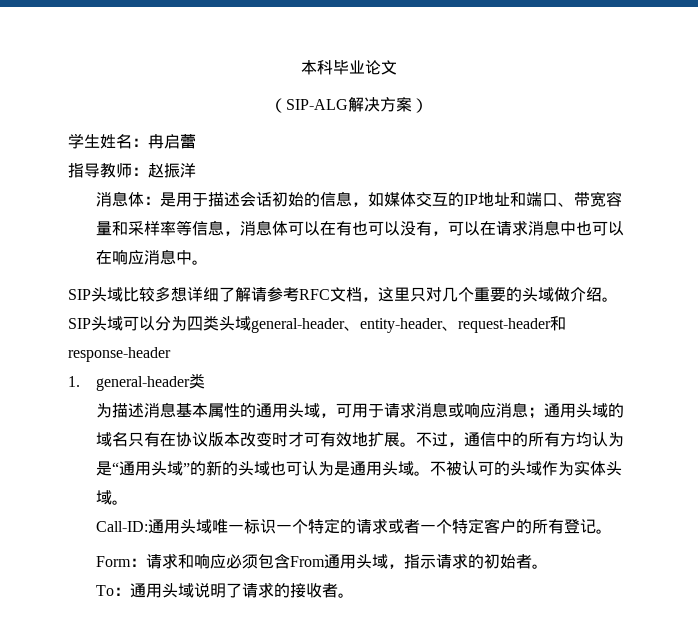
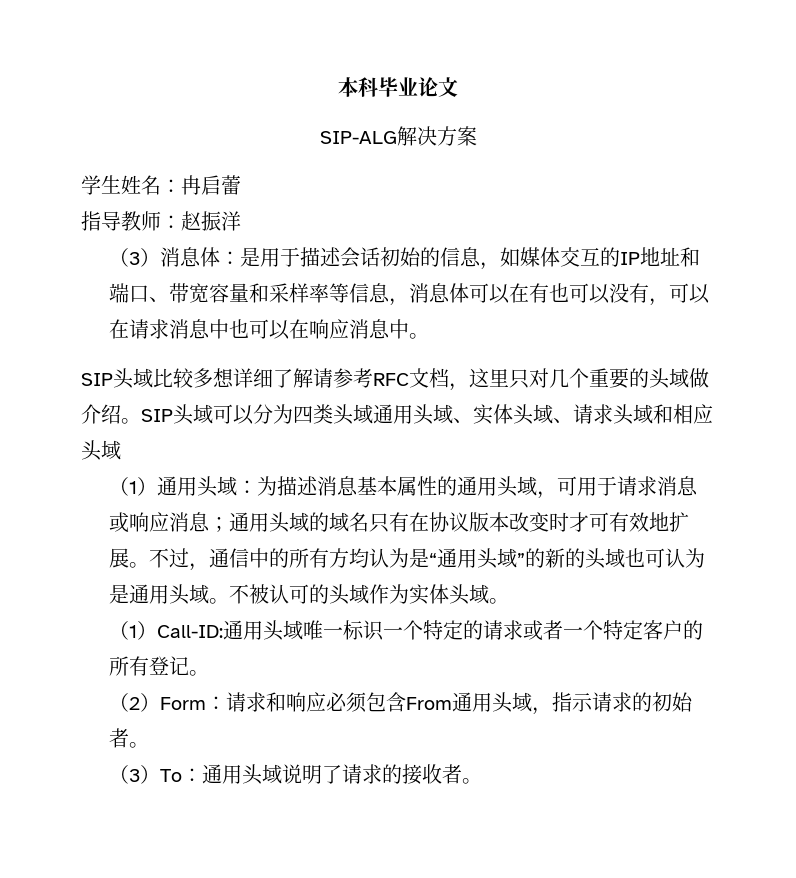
[269,98,286,113] （ -> (458, 87) none
[411,98,428,113] ） -> (477, 136) none
(196, 170) none -> [108,248,160,267] （3）
[251,316,566,333] [68,347,171,362] [68,373,206,391] general-header、entity-header、request-header和response-header // 1. general-header类 // -> [373,404,713,425] [81,440,121,461] [108,476,257,497] 通用头域、实体头域、请求头域和相应头域 // （1）通用头域：
(129, 502) none -> [108,621,157,640] （1）
(613, 531) none -> [108,693,160,712] （2）
(549, 566) none -> [108,765,160,784] （3）

